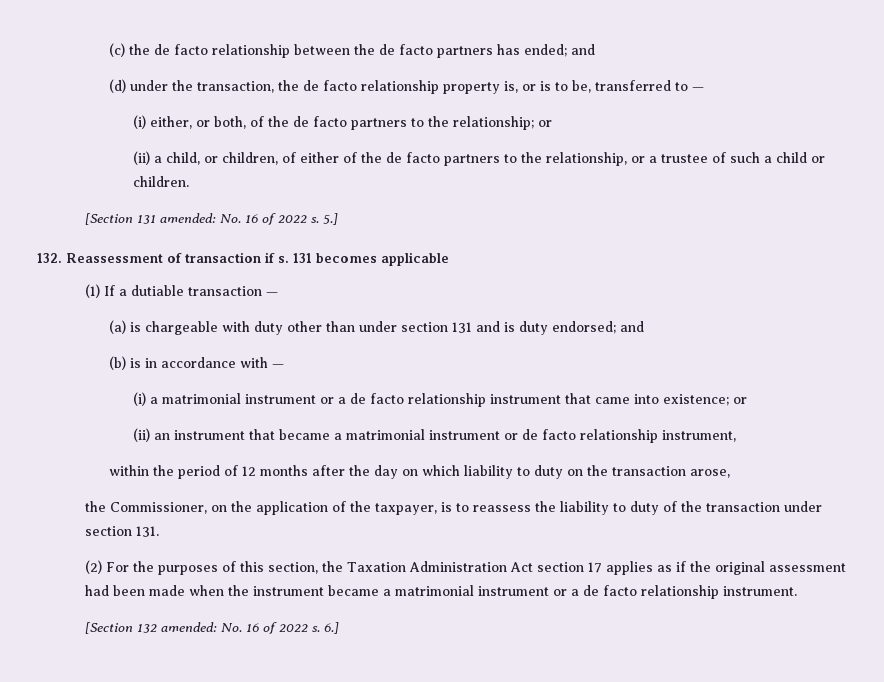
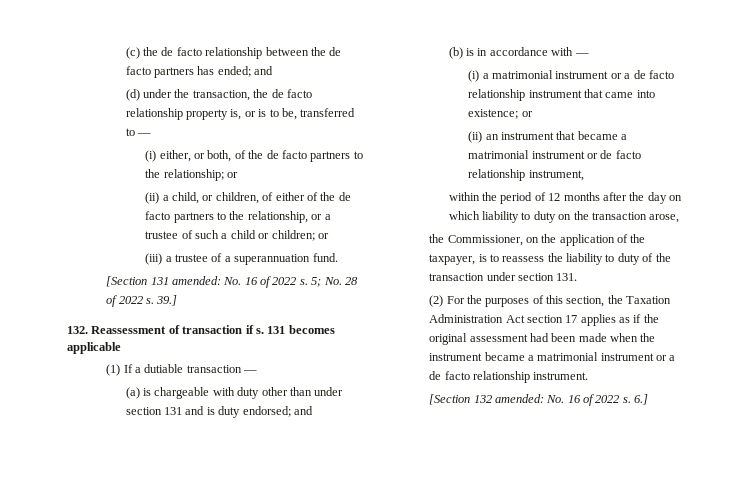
[132,176,189,187] children. -> [271,230,329,241] [145,253,338,265] children; or // (iii) a trustee of a superannuation fund.
[322,213,338,225] 5.] -> [311,277,358,287] [106,295,178,307] 5; No. 28 of 2022 s. 39.]

